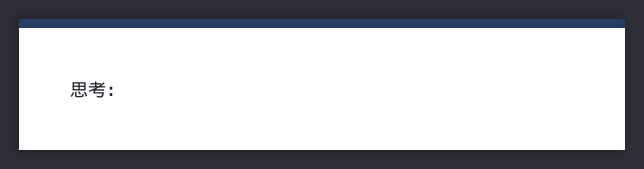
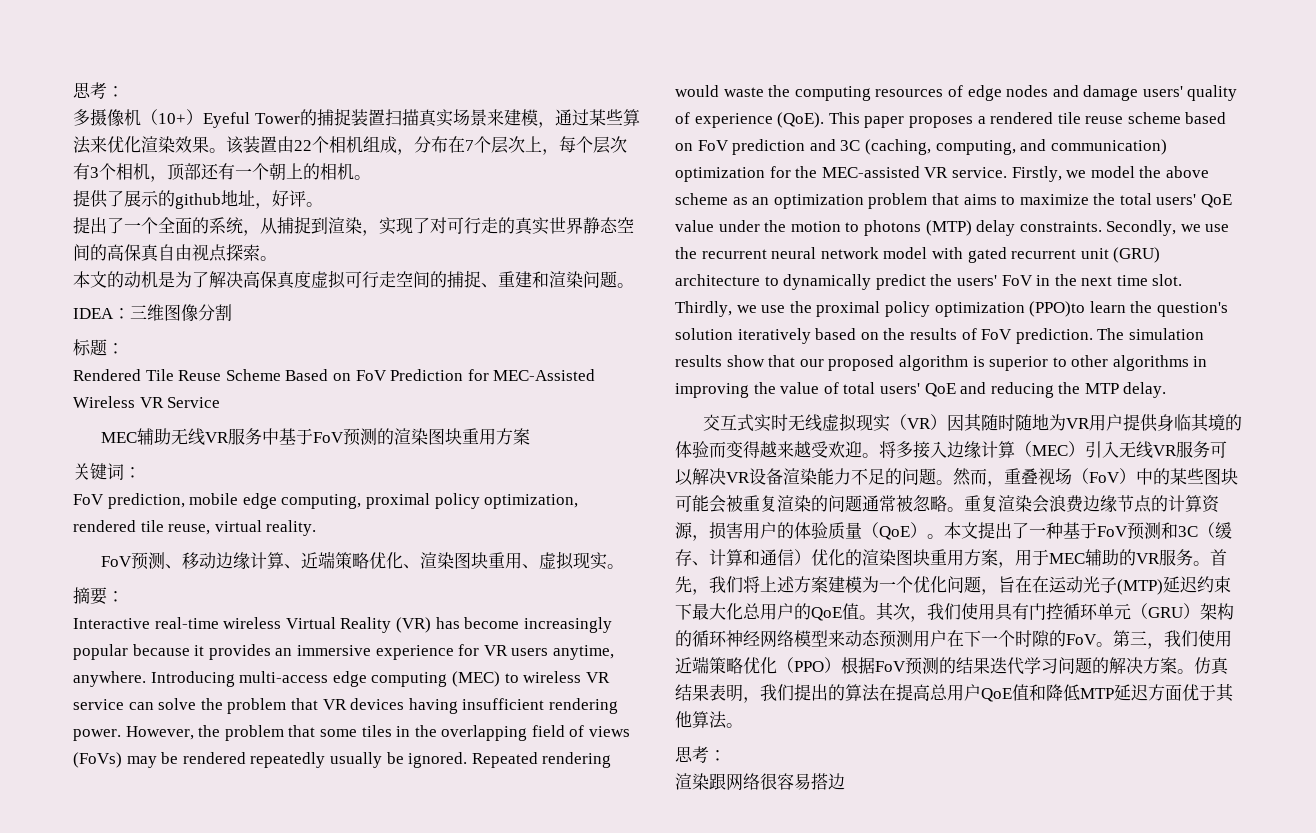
[70,81,124,98] 思考： -> [73,82,124,99] [73,108,640,128] [73,136,627,155] [73,163,371,182] [73,190,323,209] [73,216,634,236] [73,244,277,262] [73,270,634,289] [73,304,232,322] [73,339,124,356] [73,369,596,381] [73,396,221,408] [101,428,531,446] [73,463,141,480] [73,493,579,509] [73,520,317,536] [101,551,625,570] [73,587,124,605] [73,617,612,633] [73,644,614,660] [73,671,610,687] [73,698,618,714] [73,725,631,741] [73,752,612,768] [675,85,1238,101] [675,112,1227,128] [675,139,1167,155] [675,166,1209,182] [675,193,1233,209] [675,220,1230,236] [675,247,1161,263] [675,274,1183,290] [675,301,1228,317] [675,328,1204,344] [675,355,1208,371] [675,382,1167,398] [703,413,1243,432] [675,441,1227,459] [675,468,1238,487] [675,495,1220,513] [675,522,1232,541] [675,549,1227,568] [675,576,1231,595] [675,602,1234,622] [675,630,1232,649] [675,656,1229,675] [675,683,1234,703] [675,711,743,729] [675,746,726,763] [675,773,845,791] 思考： // 多摄像机（10+）Eyeful Tower的捕捉装置扫描真实场景来建模，通过某些算法来优化渲染效果。该装置由22个相机组成，分布在7个层次上，每个层次有3个相机，顶部还有一个朝上的相机。 // 提供了展示的github地址，好评。 // 提出了一个全面的系统，从捕捉到渲染，实现了对可行走的真实世界静态空间的高保真自由视点探索。 // 本文的动机是为了解决高保真度虚拟可行走空间的捕捉、重建和渲染问题。 // IDEA：三维图像分割 // 标题： // Rendered Tile Reuse Scheme Based on FoV Prediction for MEC-Assisted Wireless VR Service // MEC辅助无线VR服务中基于FoV预测的渲染图块重用方案 // 关键词： // FoV prediction, mobile edge computing, proximal policy optimization, rendered tile reuse, virtual reality. // FoV预测、移动边缘计算、近端策略优化、渲染图块重用、虚拟现实。 // 摘要： // Interactive real-time wireless Virtual Reality (VR) has become increasingly popular because it provides an immersive experience for VR users anytime, anywhere. Introducing multi-access edge computing (MEC) to wireless VR service can solve the problem that VR devices having insufficient rendering power. However, the problem that some tiles in the overlapping field of views (FoVs) may be rendered repeatedly usually be ignored. Repeated rendering would waste the computing resources of edge nodes and damage users' quality of experience (QoE). This paper proposes a rendered tile reuse scheme based on FoV prediction and 3C (caching, computing, and communication) optimization for the MEC-assisted VR service. Firstly, we model the above scheme as an optimization problem that aims to maximize the total users' QoE value under the motion to photons (MTP) delay constraints. Secondly, we use the recurrent neural network model with gated recurrent unit (GRU) architecture to dynamically predict the users' FoV in the next time slot. Thirdly, we use the proximal policy optimization (PPO)to learn the question's solution iteratively based on the results of FoV prediction. The simulation results show that our proposed algorithm is superior to other algorithms in improving the value of total users' QoE and reducing the MTP delay. // 交互式实时无线虚拟现实（VR）因其随时随地为VR用户提供身临其境的体验而变得越来越受欢迎。将多接入边缘计算（MEC）引入无线VR服务可以解决VR设备渲染能力不足的问题。然而，重叠视场（FoV）中的某些图块可能会被重复渲染的问题通常被忽略。重复渲染会浪费边缘节点的计算资源，损害用户的体验质量（QoE）。本文提出了一种基于FoV预测和3C（缓存、计算和通信）优化的渲染图块重用方案，用于MEC辅助的VR服务。首先，我们将上述方案建模为一个优化问题，旨在在运动光子(MTP)延迟约束下最大化总用户的QoE值。其次，我们使用具有门控循环单元（GRU）架构的循环神经网络模型来动态预测用户在下一个时隙的FoV。第三，我们使用近端策略优化（PPO）根据FoV预测的结果迭代学习问题的解决方案。仿真结果表明，我们提出的算法在提高总用户QoE值和降低MTP延迟方面优于其他算法。 // 思考： // 渲染跟网络很容易搭边

